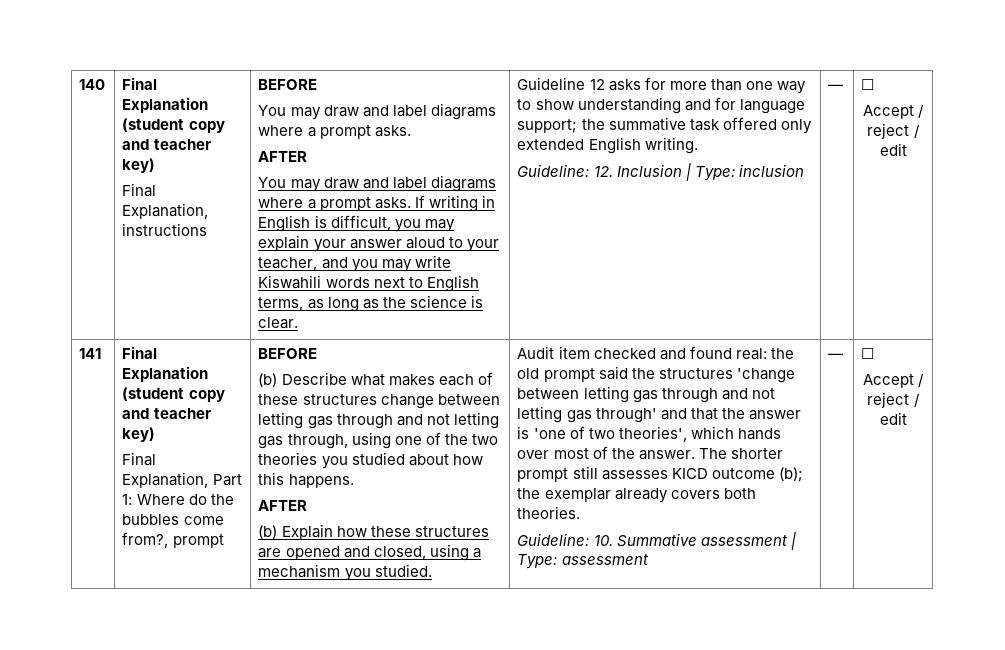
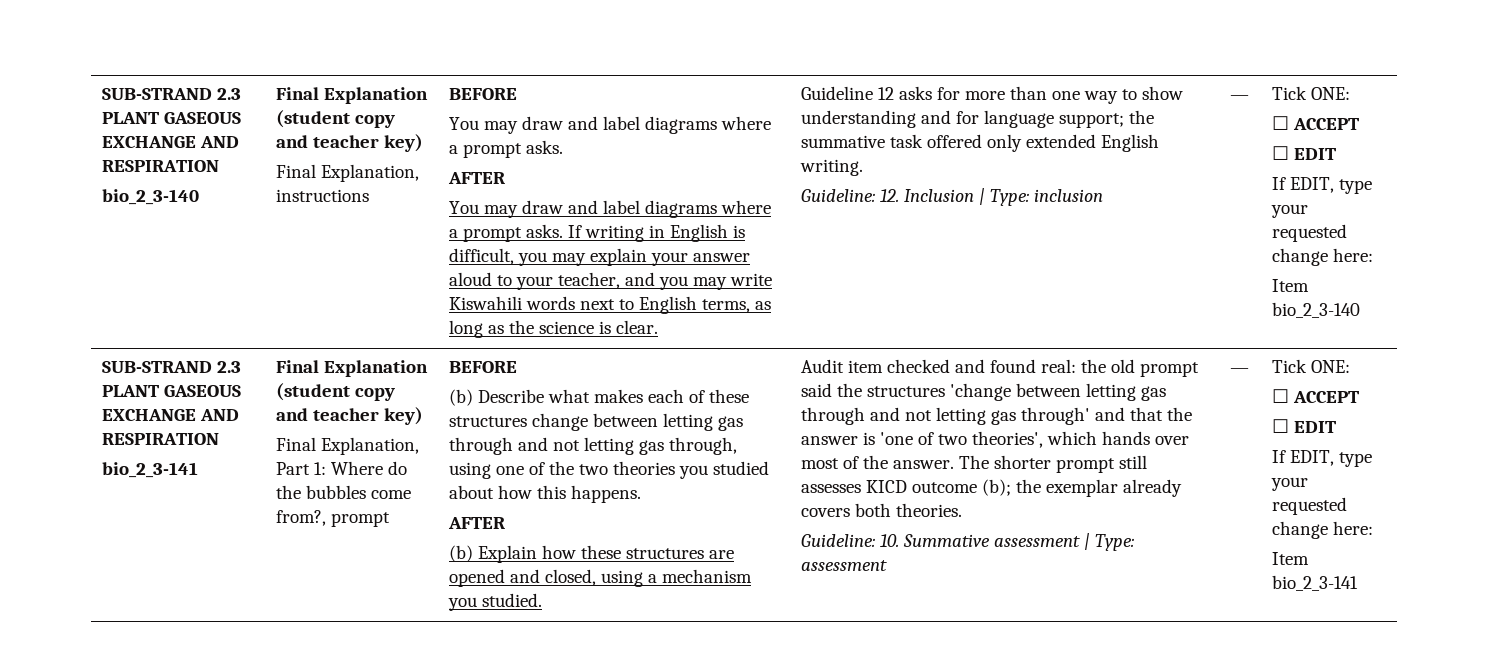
[79,79,106,90] 140 -> [101,88,241,100] [101,112,241,124] [101,136,239,148] [101,160,219,172] [101,189,199,205] SUB-STRAND 2.3 PLANT GASEOUS EXCHANGE AND RESPIRATION // bio_2_3-140
[861,79,875,90] [862,104,925,119] [867,123,920,139] [879,143,907,156] [79,348,102,359] ☐ // Accept / reject / edit // 141 -> [1271,86,1350,100] [1271,116,1359,130] [1271,146,1336,160] [1271,177,1372,194] [1270,204,1308,218] [1271,224,1347,242] [1271,248,1373,266] [1271,279,1309,292] [1271,302,1360,318] [101,361,241,373] [101,385,241,397] [101,409,239,421] [101,433,219,445] [101,462,198,478] Tick ONE: // ☐ ACCEPT // ☐ EDIT // If EDIT, type your requested change here: // Item bio_2_3-140 // SUB-STRAND 2.3 PLANT GASEOUS EXCHANGE AND RESPIRATION // bio_2_3-141
[861,348,875,359] [862,373,925,388] [867,392,920,408] [879,412,907,425] ☐ // Accept / reject / edit -> [1271,359,1350,373] [1271,389,1359,403] [1271,419,1336,433] [1271,450,1372,467] [1270,477,1308,491] [1271,497,1347,515] [1271,521,1373,539] [1271,552,1309,565] [1271,575,1358,591] Tick ONE: // ☐ ACCEPT // ☐ EDIT // If EDIT, type your requested change here: // Item bio_2_3-141

